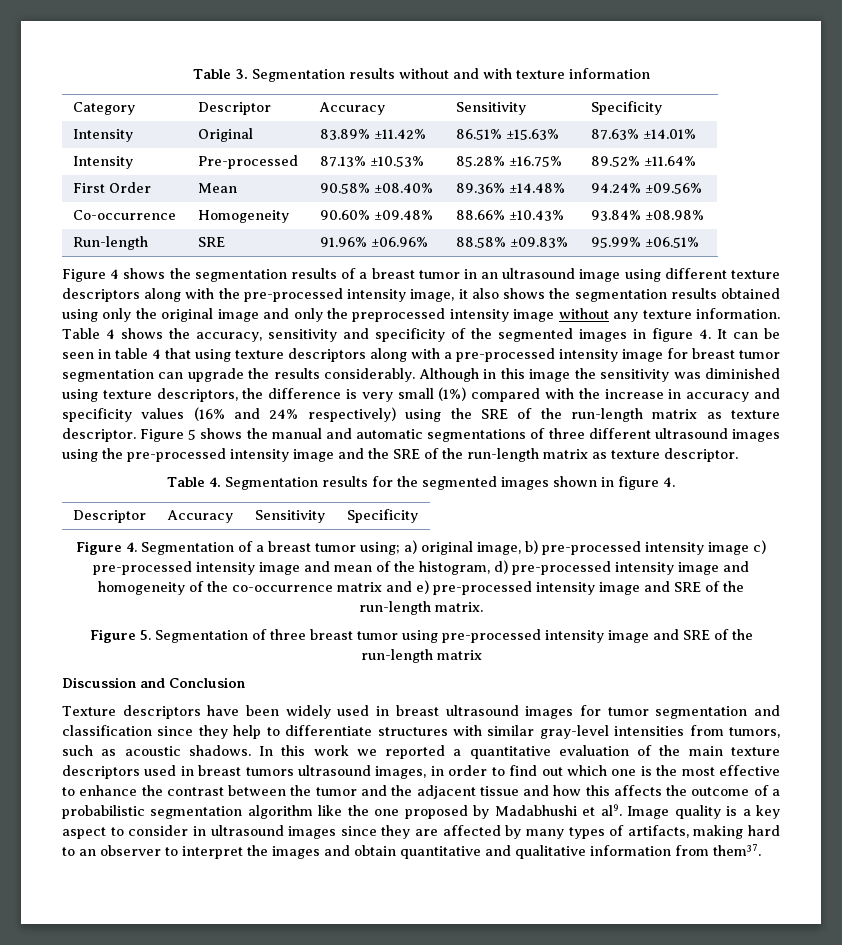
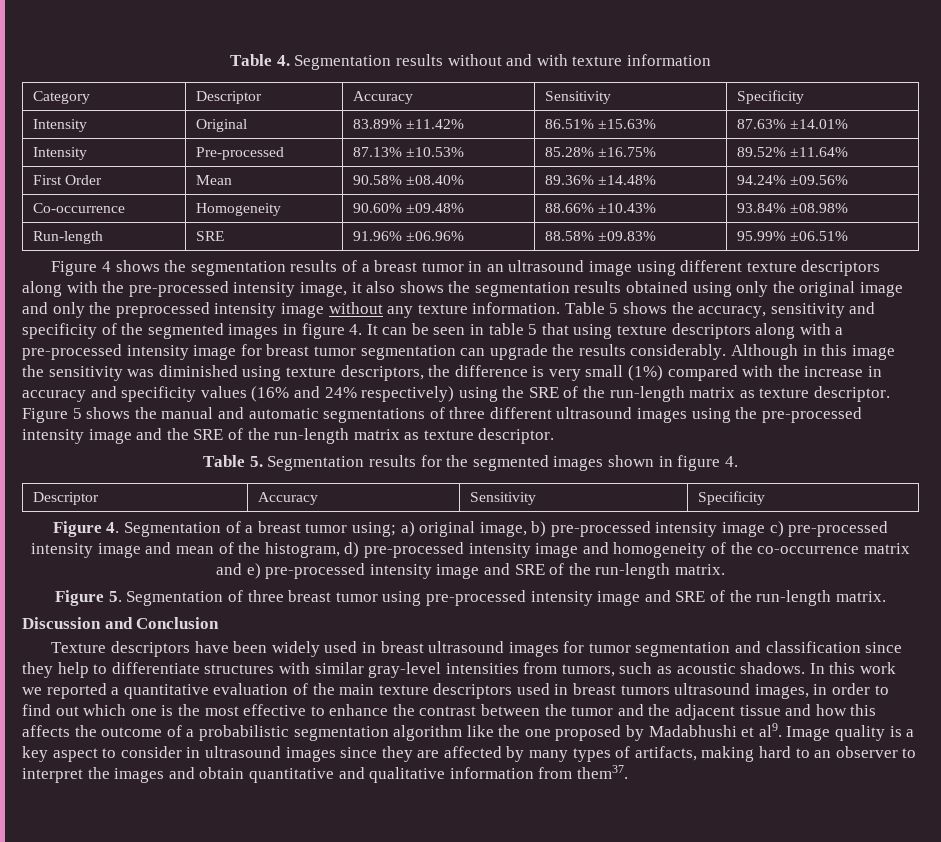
[192,69,248,79] Table 3. -> [230,54,290,66] Table 4.
[105,329,115,339] 4 -> [609,303,619,314] 5
[152,349,161,359] 4 -> [528,324,538,335] 5
[208,477,221,487] 4. -> [249,456,263,467] 5.
[436,650,482,660] matrix -> [835,591,886,602] matrix.

